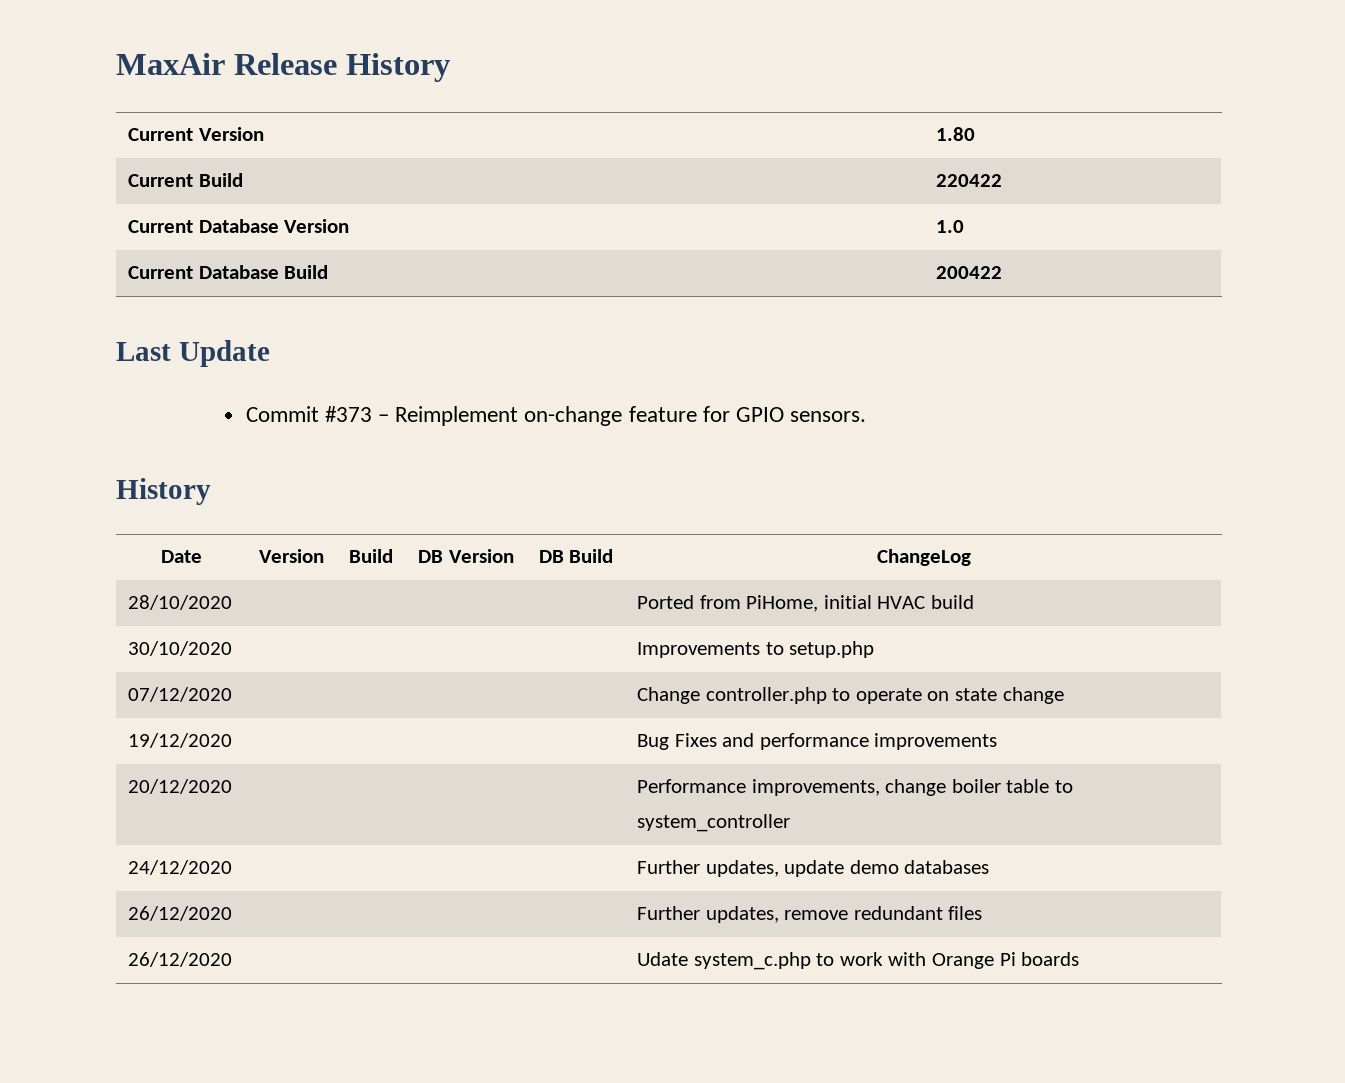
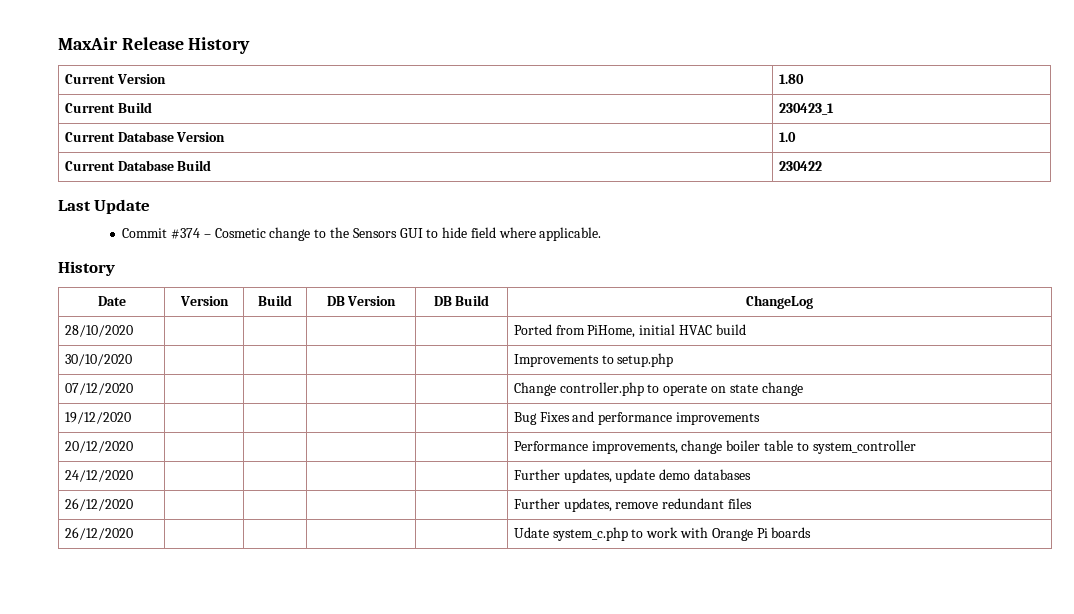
[936,174,1003,187] 220422 -> [778,103,834,115] 230423_1
[936,266,1003,279] 200422 -> [778,161,822,171] 230422
[324,406,867,426] #373 – Reimplement on-change feature for GPIO sensors. -> [171,227,602,241] #374 – Cosmetic change to the Sensors GUI to hide field where applicable.

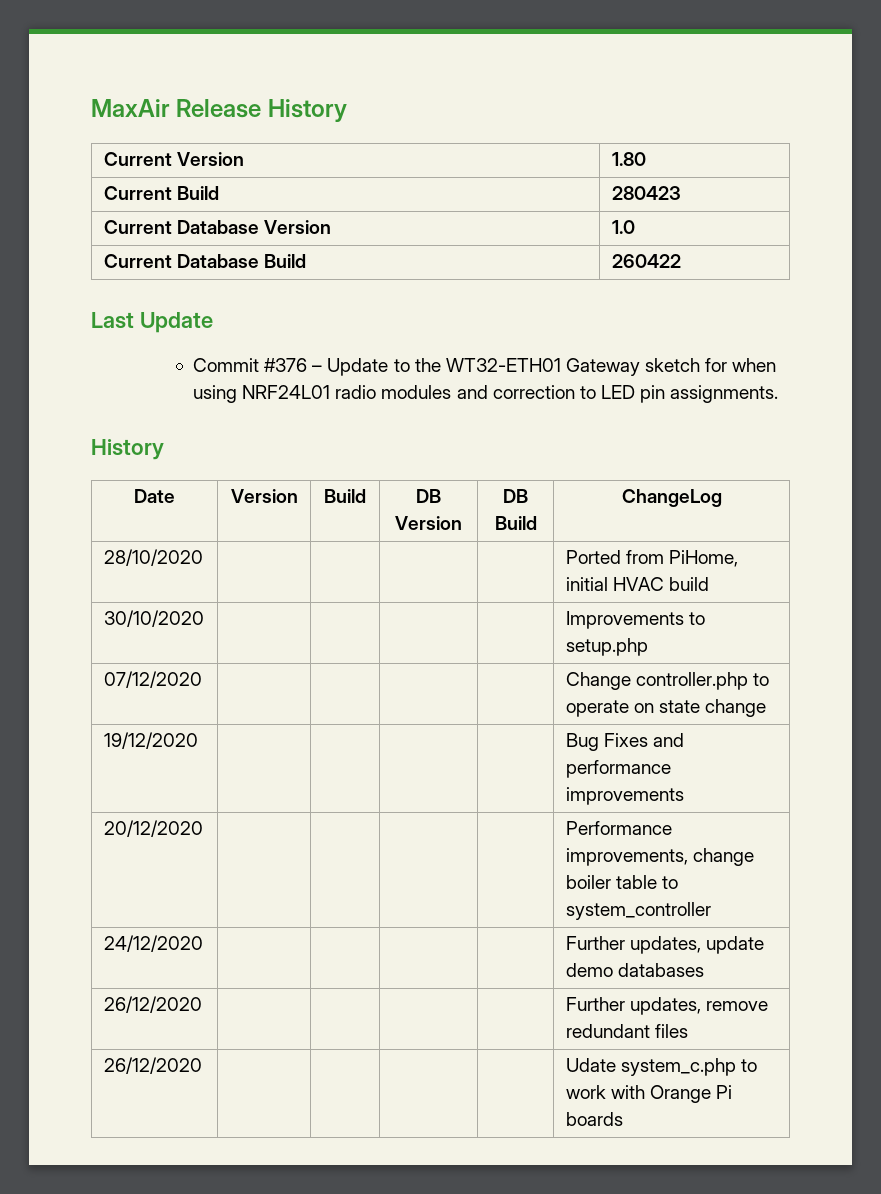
[778,103,834,115] 230423_1 -> [611,186,681,200] 280423
[778,161,822,171] 230422 -> [611,254,681,268] 260422
[171,227,602,241] #374 – Cosmetic change to the Sensors GUI to hide field where applicable. -> [264,358,777,376] [193,385,779,403] #376 – Update to the WT32-ETH01 Gateway sketch for when using NRF24L01 radio modules and correction to LED pin assignments.

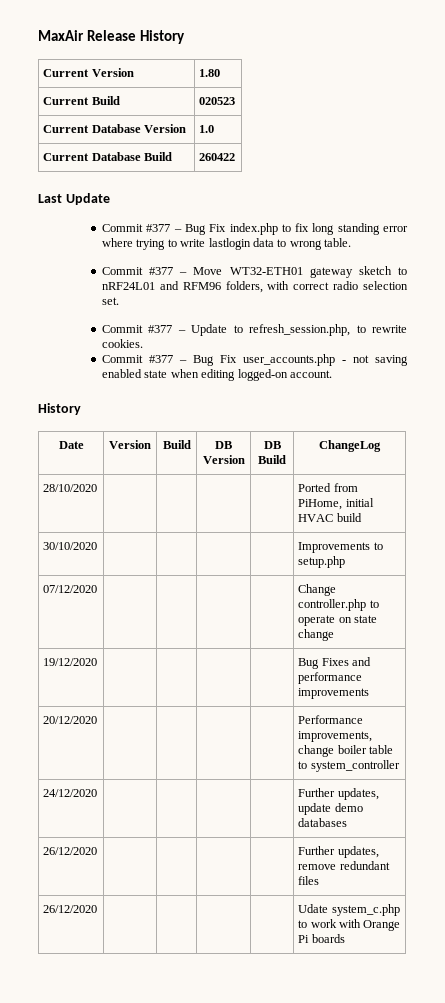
[611,186,681,200] 280423 -> [199,97,236,105] 020523
[264,358,777,376] [193,385,779,403] #376 – Update to the WT32-ETH01 Gateway sketch for when using NRF24L01 radio modules and correction to LED pin assignments. -> [146,223,408,235] [102,238,352,250] [102,266,407,278] [102,281,408,293] [102,297,120,305] [102,324,407,336] [102,339,144,348] [102,354,409,366] [102,369,332,381] #377 – Bug Fix index.php to fix long standing error where trying to write lastlogin data to wrong table. // Commit #377 – Move WT32-ETH01 gateway sketch to nRF24L01 and RFM96 folders, with correct radio selection set. // Commit #377 – Update to refresh_session.php, to rewrite cookies. // Commit #377 – Bug Fix user_accounts.php - not saving enabled state when editing logged-on account.

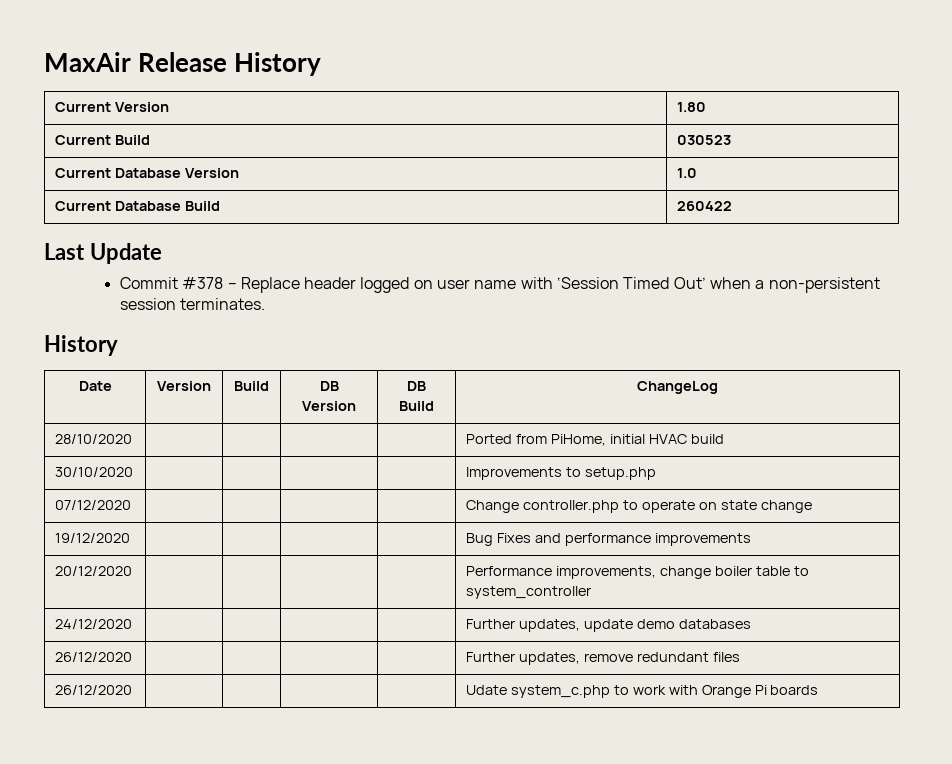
[199,97,236,105] 020523 -> [677,135,732,145] 030523
[146,223,408,235] [102,238,352,250] [102,266,407,278] [102,281,408,293] [102,297,120,305] [102,324,407,336] [102,339,144,348] [102,354,409,366] [102,369,332,381] #377 – Bug Fix index.php to fix long standing error where trying to write lastlogin data to wrong table. // Commit #377 – Move WT32-ETH01 gateway sketch to nRF24L01 and RFM96 folders, with correct radio selection set. // Commit #377 – Update to refresh_session.php, to rewrite cookies. // Commit #377 – Bug Fix user_accounts.php - not saving enabled state when editing logged-on account. -> [182,277,880,293] [119,298,266,310] #378 – Replace header logged on user name with ‘Session Timed Out’ when a non-persistent session terminates.

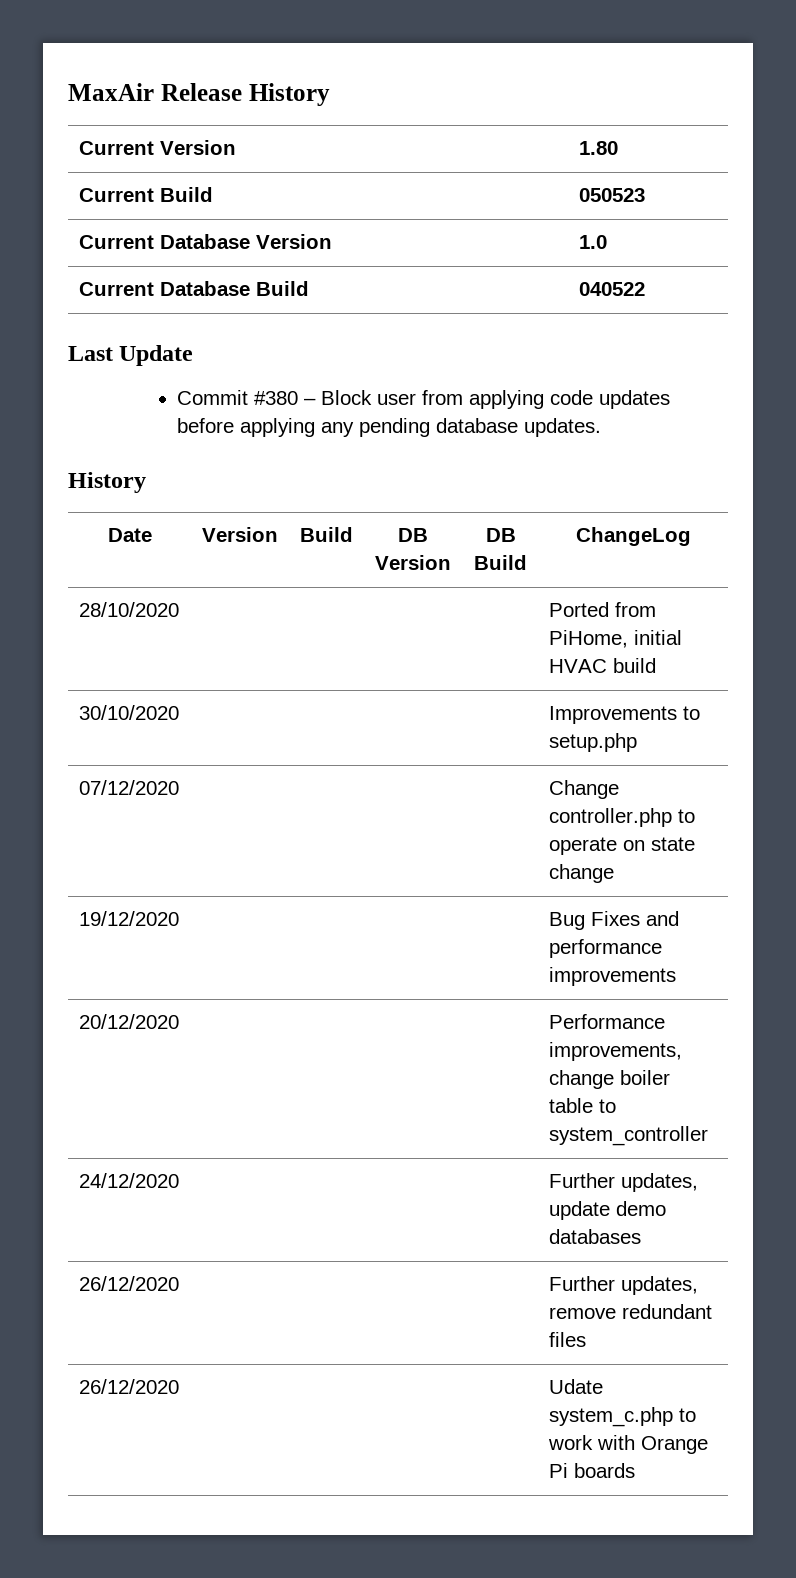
[677,135,732,145] 030523 -> [578,188,645,202] 050523
[677,201,733,211] 260422 -> [578,282,645,296] 040522
[182,277,880,293] [119,298,266,310] #378 – Replace header logged on user name with ‘Session Timed Out’ when a non-persistent session terminates. -> [253,390,670,409] [176,418,601,437] #380 – Block user from applying code updates before applying any pending database updates.

